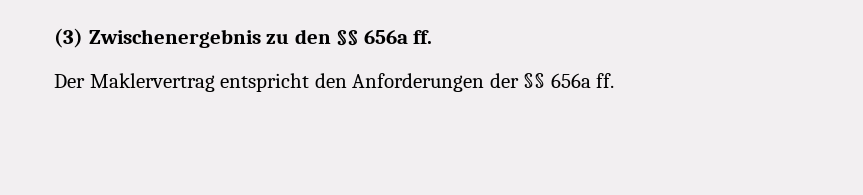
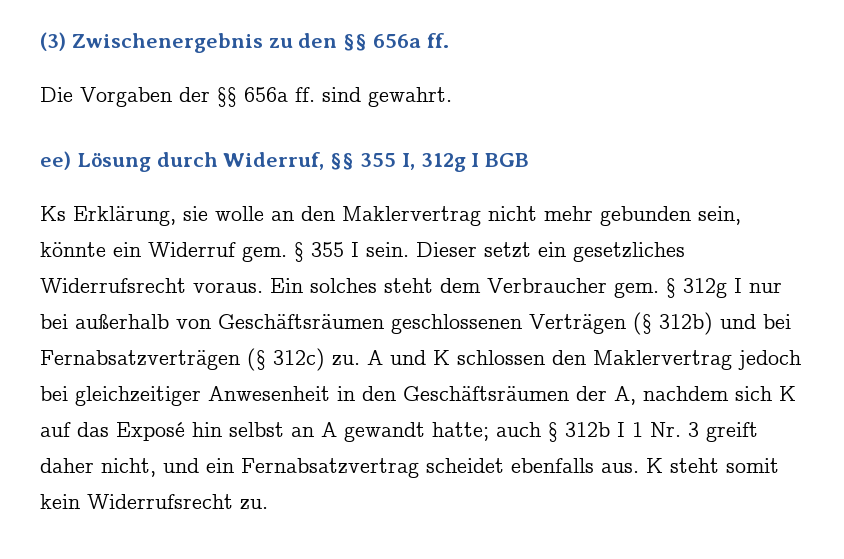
[54,73,615,92] Der Maklervertrag entspricht den Anforderungen der §§ 656a ff. -> [40,87,452,107] [40,151,530,172] [40,206,741,226] [40,242,685,262] [40,278,782,298] [40,312,791,335] [40,348,801,371] [40,386,796,406] [40,422,758,442] [40,458,779,478] [40,494,268,510] Die Vorgaben der §§ 656a ff. sind gewahrt. // ee) Lösung durch Widerruf, §§ 355 I, 312g I BGB // Ks Erklärung, sie wolle an den Maklervertrag nicht mehr gebunden sein, könnte ein Widerruf gem. § 355 I sein. Dieser setzt ein gesetzliches Widerrufsrecht voraus. Ein solches steht dem Verbraucher gem. § 312g I nur bei außerhalb von Geschäftsräumen geschlossenen Verträgen (§ 312b) und bei Fernabsatzverträgen (§ 312c) zu. A und K schlossen den Maklervertrag jedoch bei gleichzeitiger Anwesenheit in den Geschäftsräumen der A, nachdem sich K auf das Exposé hin selbst an A gewandt hatte; auch § 312b I 1 Nr. 3 greift daher nicht, und ein Fernabsatzvertrag scheidet ebenfalls aus. K steht somit kein Widerrufsrecht zu.

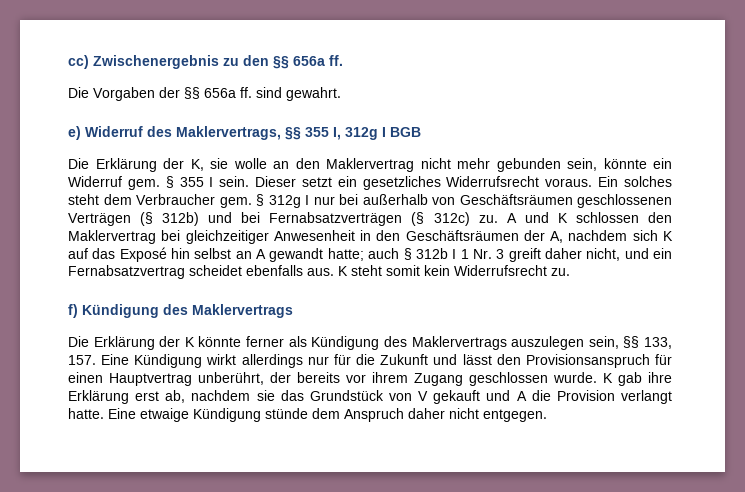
[40,32,66,51] (3) -> [68,55,89,69] cc)
[40,151,325,172] ee) Lösung durch Widerruf, -> [68,126,281,140] e) Widerruf des Maklervertrags,
[40,206,176,226] Ks Erklärung, -> [68,158,204,172] Die Erklärung der K,
[738,350,801,370] jedoch -> (156, 237) none
(268, 504) none -> [68,304,293,318] [68,336,673,350] [68,354,672,368] [68,372,672,386] [68,390,673,404] [68,408,547,422] // f) Kündigung des Maklervertrags // Die Erklärung der K könnte ferner als Kündigung des Maklervertrags auszulegen sein, §§ 133, 157. Eine Kündigung wirkt allerdings nur für die Zukunft und lässt den Provisionsanspruch für einen Hauptvertrag unberührt, der bereits vor ihrem Zugang geschlossen wurde. K gab ihre Erklärung erst ab, nachdem sie das Grundstück von V gekauft und A die Provision verlangt hatte. Eine etwaige Kündigung stünde dem Anspruch daher nicht entgegen.

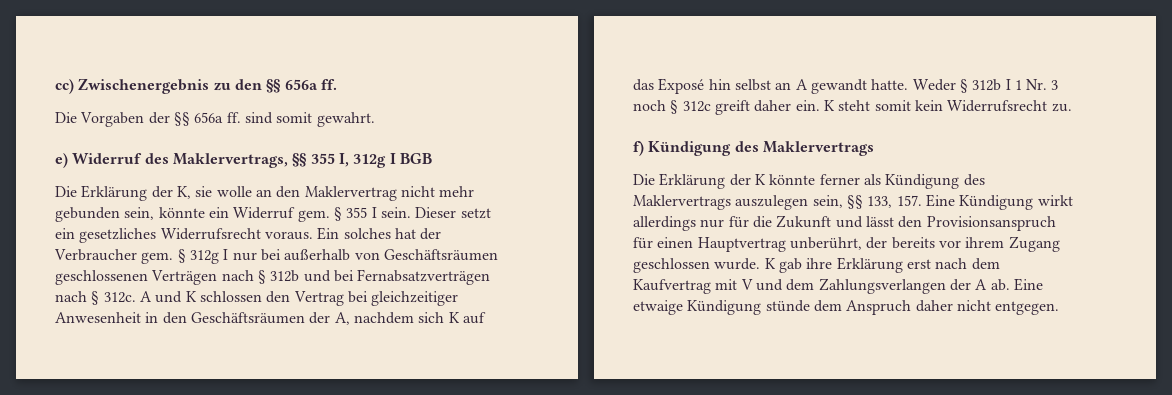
(282, 92) none -> [276,112,313,123] somit
[68,194,132,205] steht dem -> [394,228,442,240] hat der
[140,212,498,226] (§ 312b) und bei Fernabsatzverträgen (§ 312c) zu. -> [221,269,491,285] [55,291,136,305] nach § 312b und bei Fernabsatzverträgen nach § 312c.
[68,230,156,244] Maklervertrag -> [293,291,344,306] Vertrag
[327,248,400,261] hatte; auch -> [871,79,956,91] hatte. Weder
[508,248,673,262] [68,265,334,279] greift daher nicht, und ein Fernabsatzvertrag scheidet ebenfalls aus. -> [633,100,820,115] noch § 312c greift daher ein.
[165,390,673,404] [68,408,104,419] ab, nachdem sie das Grundstück von V gekauft und A die Provision verlangt hatte. -> [935,258,1000,270] [633,278,1010,294] nach dem Kaufvertrag mit V und dem Zahlungsverlangen der A ab.

